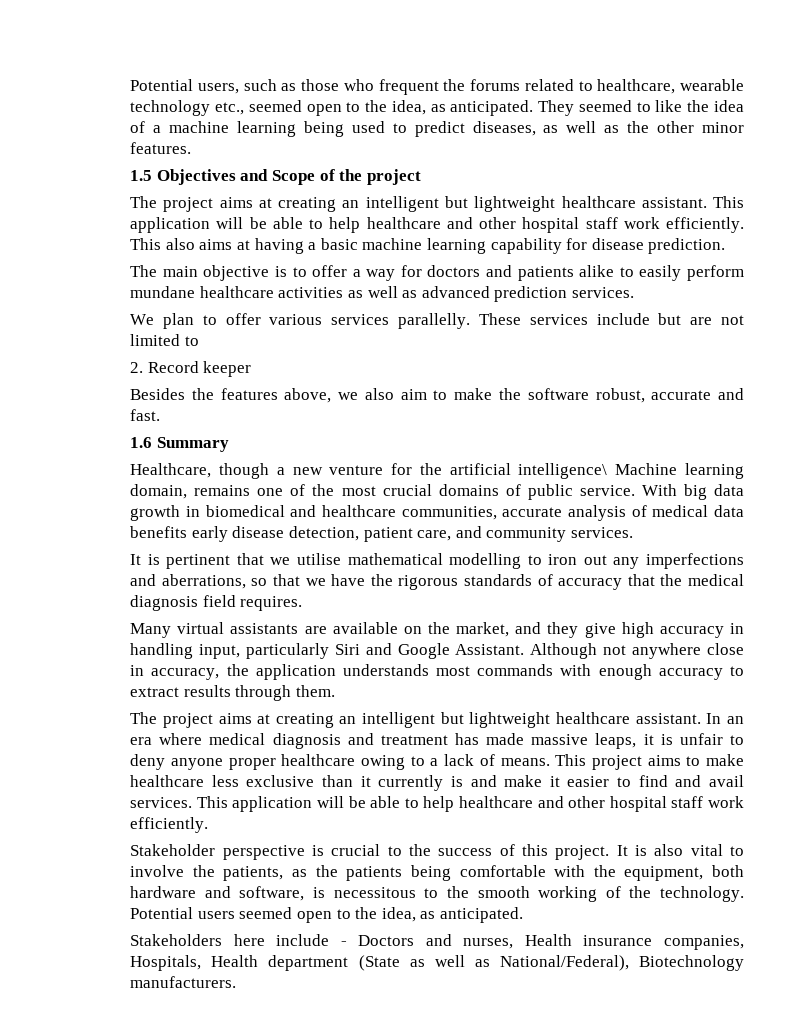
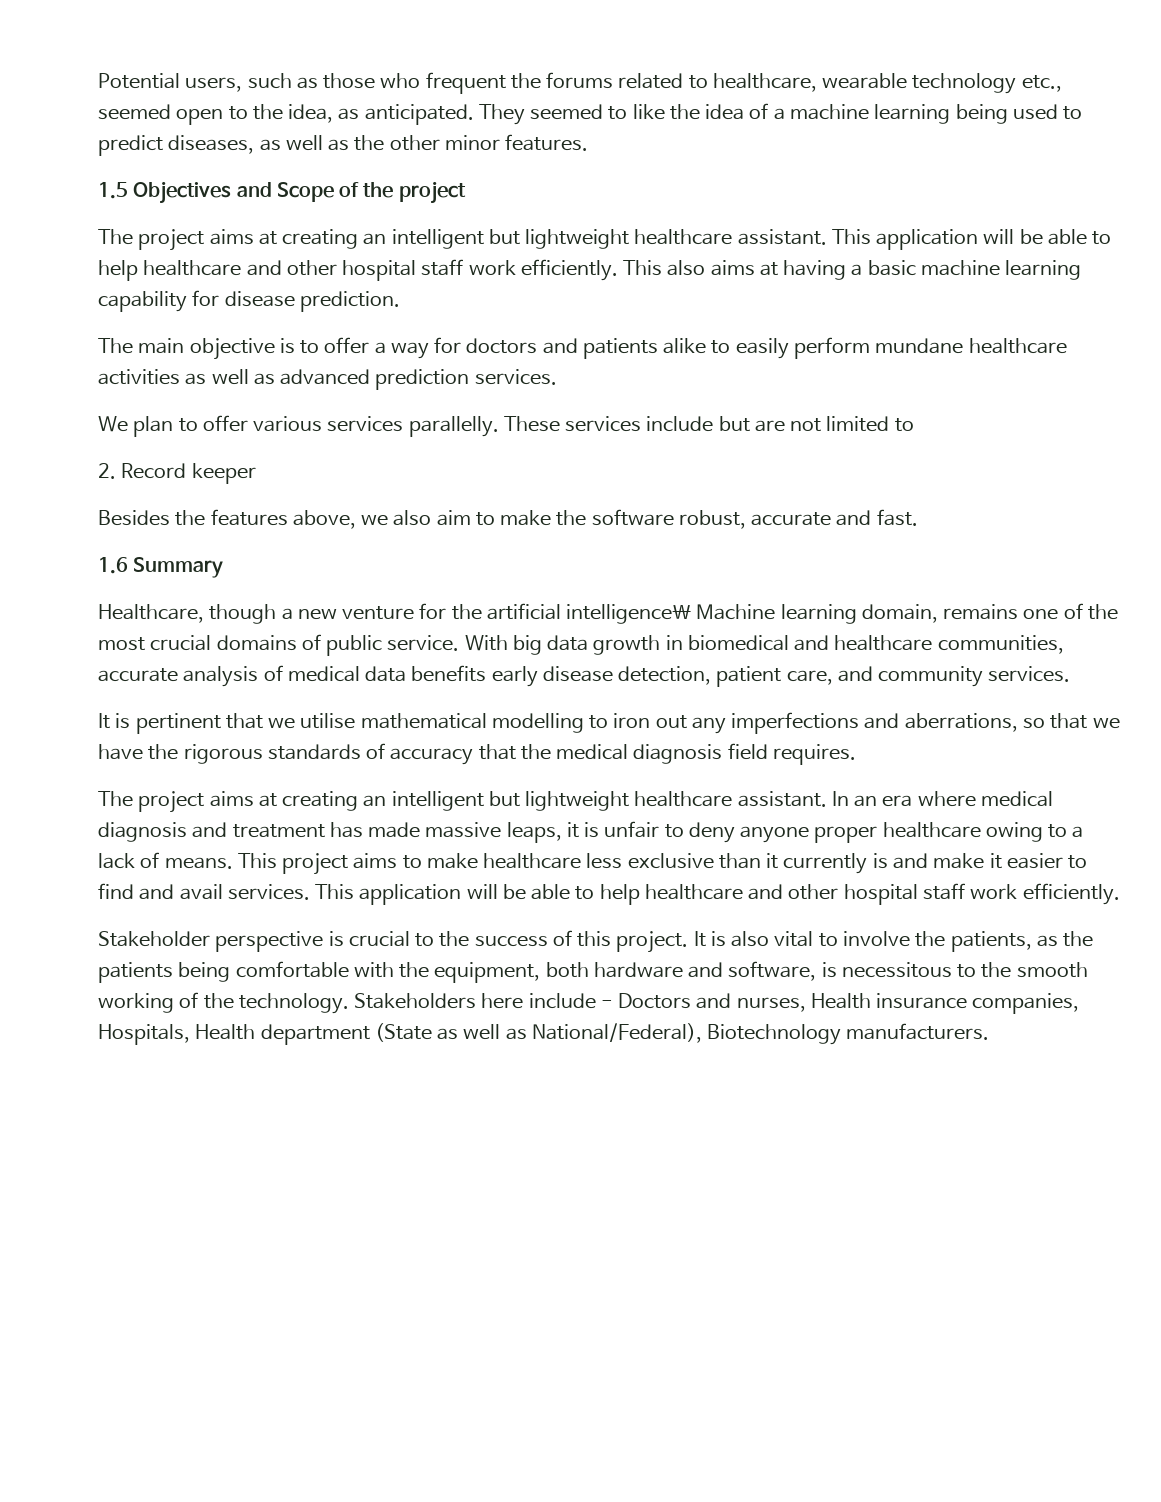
[130,622,744,638] [130,643,744,659] [130,664,745,680] [130,685,335,701] // Many virtual assistants are available on the market, and they give high accuracy in handling input, particularly Siri and Google Assistant. Although not anywhere close in accuracy, the application understands most commands with enough accuracy to extract results through them. -> (856, 754) none
[130,907,523,923] Potential users seemed open to the idea, as anticipated. // -> (349, 1003) none

